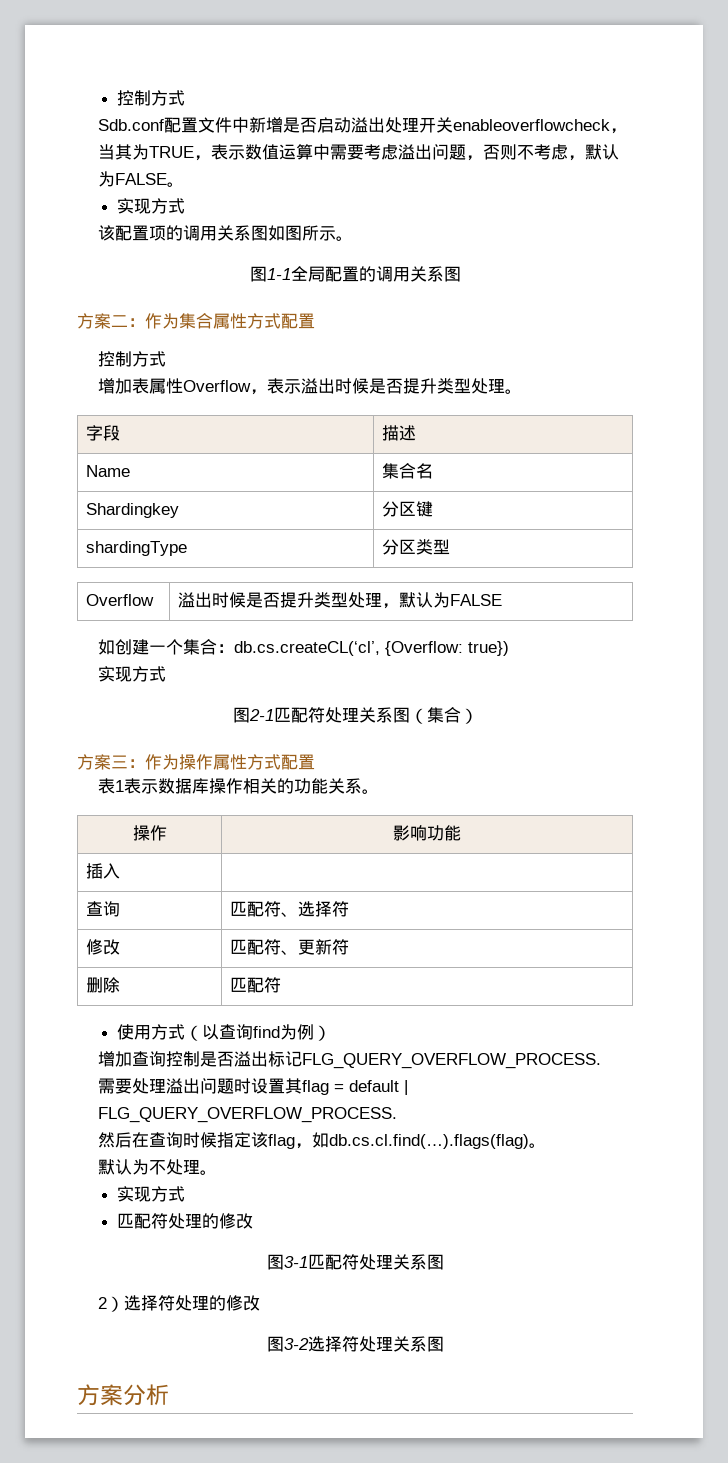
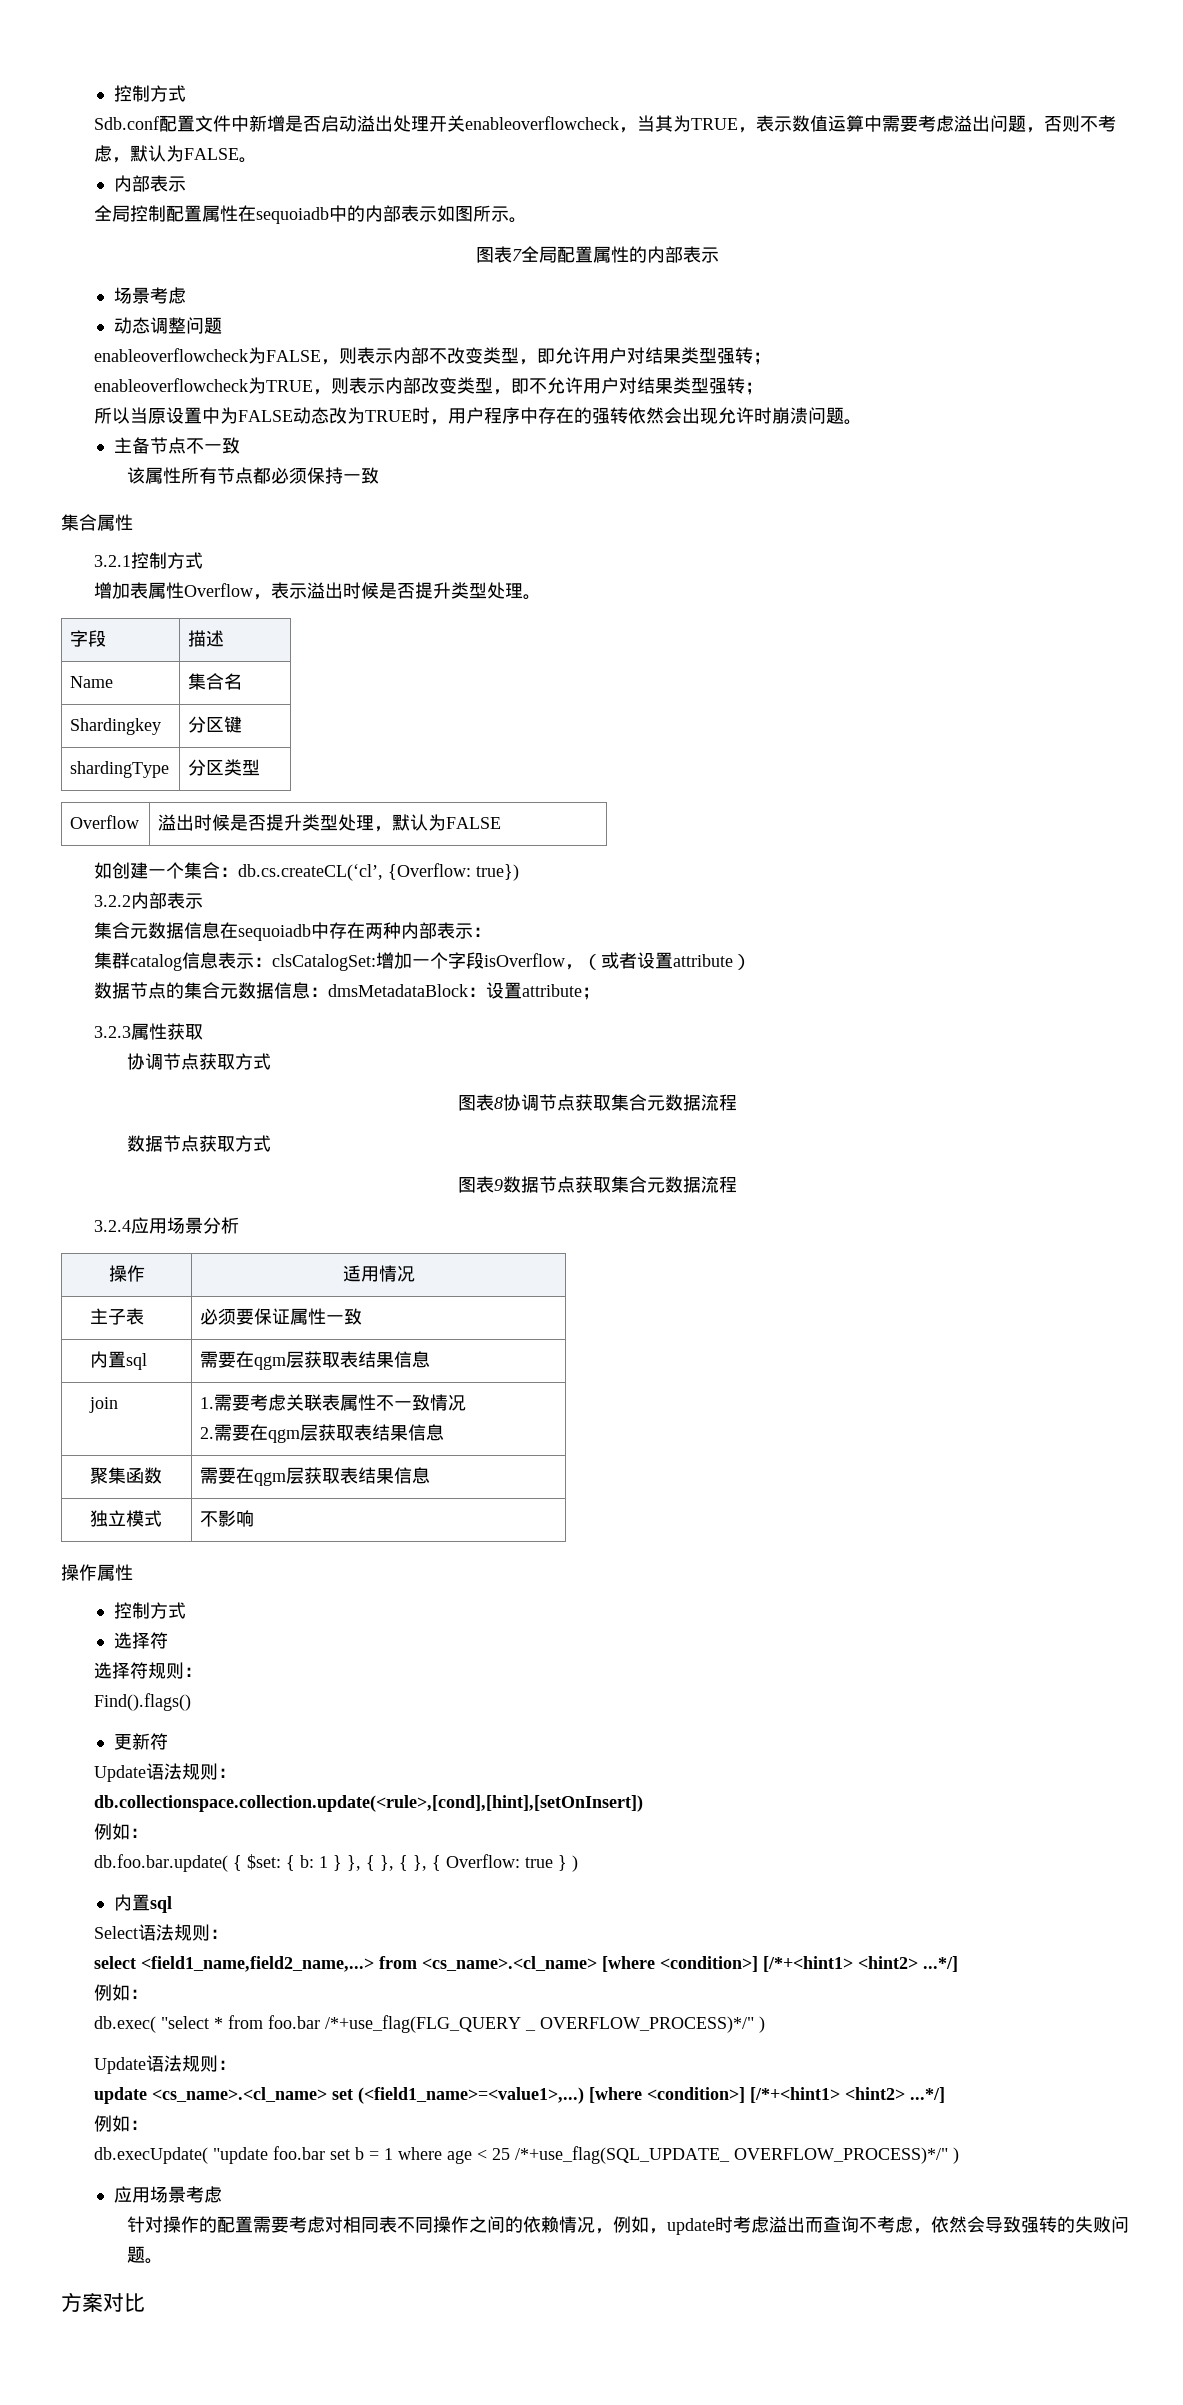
[116,198,185,214] [98,225,269,241] 实现方式 // 该配置项的调用关系图 -> [113,175,186,192] [93,205,437,224] 内部表示 // 全局控制配置属性在sequoiadb中的内部表示
[266,268,291,280] 1-1 -> [494,246,522,263] 表7
[358,266,461,282] [77,313,179,329] 的调用关系图 // 方案二：作为 -> [593,246,719,263] [113,287,186,304] [113,317,222,334] [93,347,771,365] [93,377,763,395] [93,407,862,425] [113,437,240,454] [126,467,379,484] 属性的内部表示 // 场景考虑 // 动态调整问题 // enableoverflowcheck为FALSE，则表示内部不改变类型，即允许用户对结果类型强转； // enableoverflowcheck为TRUE，则表示内部改变类型，即不允许用户对结果类型强转； // 所以当原设置中为FALSE动态改为TRUE时，用户程序中存在的强转依然会出现允许时崩溃问题。 // 主备节点不一致 // 该属性所有节点都必须保持一致 //
[247,313,315,329] 方式配置 // -> [93,555,131,567] // 3.2.1
[98,666,167,682] [232,707,478,724] [77,754,179,770] 实现方式 // 图2-1匹配符处理关系图（集合） // 方案三：作为 -> [93,892,203,909] [93,922,491,941] [93,952,751,971] [93,982,600,1000] [93,1023,203,1040] [126,1053,271,1070] [458,1094,737,1111] [126,1135,271,1152] [458,1176,737,1193] [93,1217,239,1234] [108,1265,145,1282] [342,1265,415,1282] [90,1308,145,1325] [200,1308,363,1325] [90,1351,148,1370] [200,1351,431,1370] [89,1397,119,1413] [200,1394,467,1411] [200,1424,445,1443] [90,1467,163,1484] [200,1467,431,1486] [90,1510,163,1527] [200,1510,255,1527] 3.2.2内部表示 // 集合元数据信息在sequoiadb中存在两种内部表示： // 集群catalog信息表示：clsCatalogSet:增加一个字段isOverflow，（或者设置attribute） // 数据节点的集合元数据信息：dmsMetadataBlock：设置attribute； // 3.2.3属性获取 // 协调节点获取方式 // 图表8协调节点获取集合元数据流程 // 数据节点获取方式 // 图表9数据节点获取集合元数据流程 // 3.2.4应用场景分析 // 操作 | 适用情况 // 主子表 | 必须要保证属性一致 // 内置sql | 需要在qgm层获取表结果信息 // join | 1.需要考虑关联表属性不一致情况 // 2.需要在qgm层获取表结果信息 // 聚集函数 | 需要在qgm层获取表结果信息 // 独立模式 | 不影响 //
[247,754,315,770] [98,778,380,794] [132,825,167,841] [393,825,461,841] [86,863,121,879] [86,901,121,917] [230,901,350,917] [86,939,121,955] [230,939,350,955] [86,977,121,993] [230,977,282,993] [116,1024,331,1041] [98,1051,602,1069] [98,1078,409,1095] [98,1107,398,1123] [98,1132,547,1149] [98,1159,218,1175] [116,1186,185,1202] [116,1213,253,1229] [266,1254,444,1270] [98,1295,261,1312] [266,1336,444,1352] [77,1384,169,1406] 方式配置 // 表1表示数据库操作相关的功能关系。 // 操作 | 影响功能 // 插入 | // 查询 | 匹配符、选择符 // 修改 | 匹配符、更新符 // 删除 | 匹配符 // 使用方式（以查询find为例） // 增加查询控制是否溢出标记FLG_QUERY_OVERFLOW_PROCESS. // 需要处理溢出问题时设置其flag = default | FLG_QUERY_OVERFLOW_PROCESS. // 然后在查询时候指定该flag，如db.cs.cl.find(…).flags(flag)。 // 默认为不处理。 // 实现方式 // 匹配符处理的修改 // 图3-1匹配符处理关系图 // 2）选择符处理的修改 // 图3-2选择符处理关系图 // 方案分析 -> [113,1602,186,1619] [113,1632,168,1649] [93,1662,202,1679] [93,1693,191,1711] [113,1733,168,1750] [93,1763,236,1782] [93,1795,643,1812] [93,1823,148,1840] [93,1854,578,1872] [113,1894,172,1913] [93,1924,228,1941] [93,1956,958,1972] [93,1984,148,2001] [93,2015,765,2033] [93,2055,236,2074] [93,2087,945,2104] [93,2115,148,2132] [93,2146,959,2164] [113,2186,222,2203] [126,2216,1129,2235] [126,2246,163,2264] [61,2292,145,2312] // 控制方式 // 选择符 // 选择符规则： // Find().flags() // 更新符 // Update语法规则： // db.collectionspace.collection.update(<rule>,[cond],[hint],[setOnInsert]) // 例如： // db.foo.bar.update( { $set: { b: 1 } }, { }, { }, { Overflow: true } ) // 内置sql // Select语法规则： // select <field1_name,field2_name,...> from <cs_name>.<cl_name> [where <condition>] [/*+<hint1> <hint2> ...*/] // 例如： // db.exec( "select * from foo.bar /*+use_flag(FLG_QUERY _ OVERFLOW_PROCESS)*/" ) // Update语法规则： // update <cs_name>.<cl_name> set (<field1_name>=<value1>,...) [where <condition>] [/*+<hint1> <hint2> ...*/] // 例如： // db.execUpdate( "update foo.bar set b = 1 where age < 25 /*+use_flag(SQL_UPDATE_ OVERFLOW_PROCESS)*/" ) // 应用场景考虑 // 针对操作的配置需要考虑对相同表不同操作之间的依赖情况，例如，update时考虑溢出而查询不考虑，依然会导致强转的失败问题。 // 方案对比

